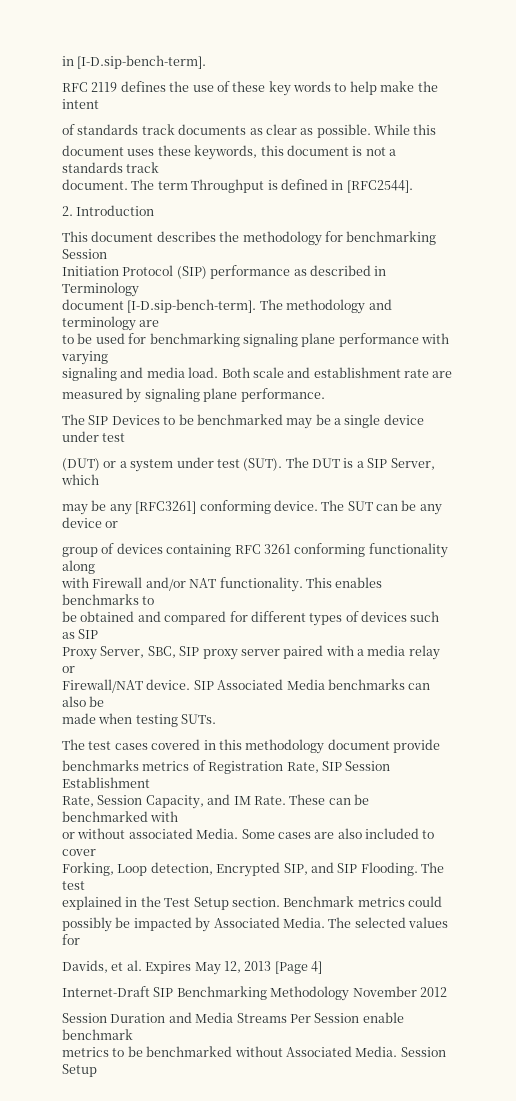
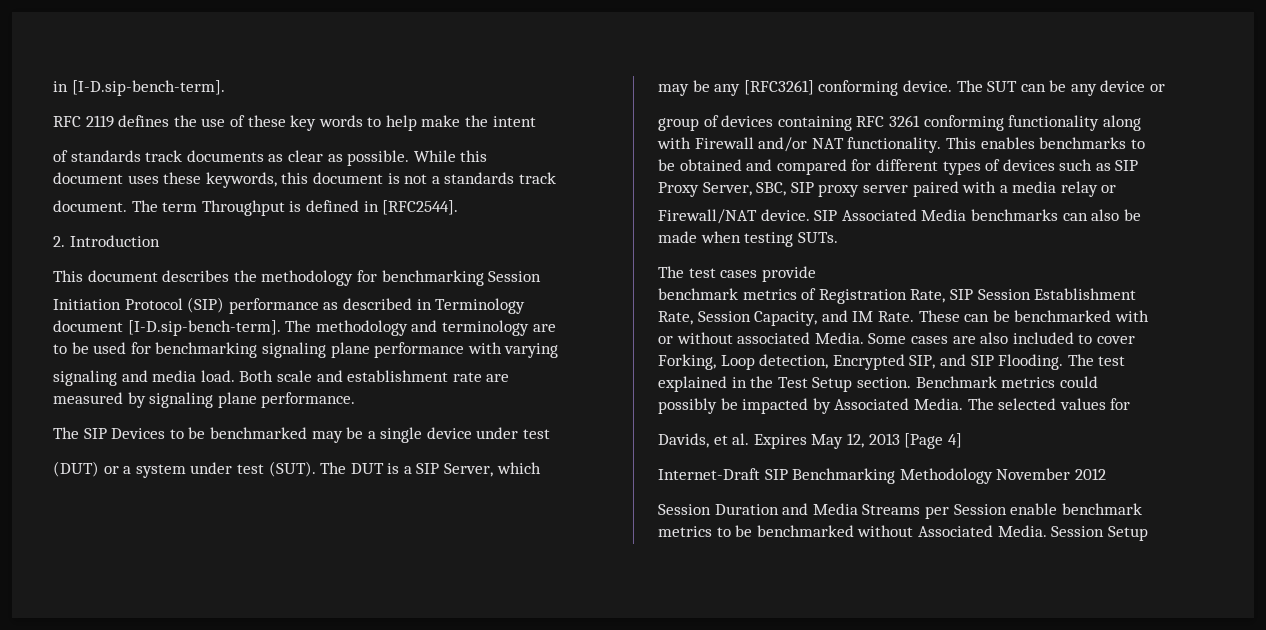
[151,739,390,754] covered in this methodology document -> (758, 274) none
[62,760,139,771] benchmarks -> [658,288,738,300] benchmark
[289,1014,311,1023] Per -> [924,506,949,519] per

